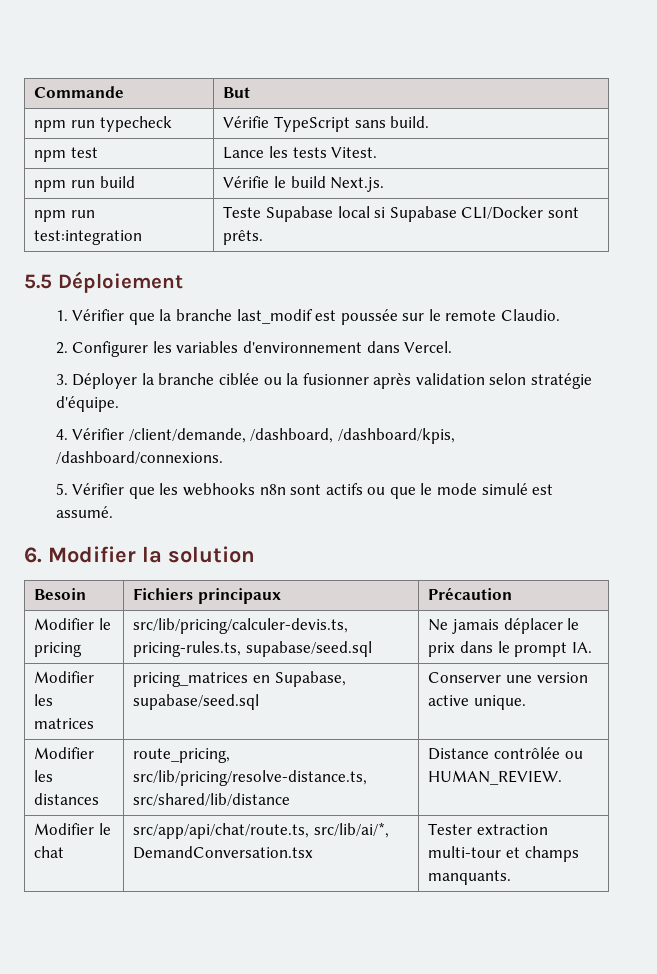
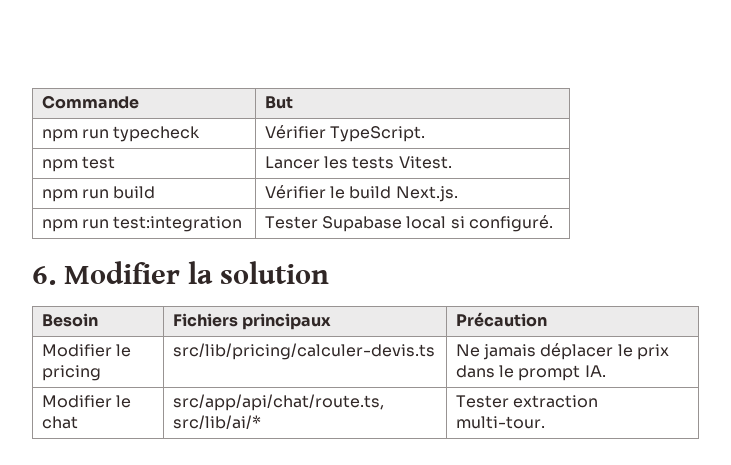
[223,116,430,132] Vérifie TypeScript sans build. -> [264,125,425,142] Vérifier TypeScript.
[223,147,265,159] Lance -> [264,156,320,169] Lancer
[223,176,270,188] Vérifie -> [264,185,326,199] Vérifier
[223,206,262,218] Teste -> [264,216,318,229] Tester
[389,206,579,222] [223,230,264,245] [24,271,183,293] [55,309,561,325] [55,341,453,357] [55,373,593,389] [55,396,119,412] [55,428,455,444] [55,451,223,464] [55,483,554,499] [55,506,113,518] Supabase CLI/Docker sont prêts. // 5.5 Déploiement // 1. Vérifier que la branche last_modif est poussée sur le remote Claudio. // 2. Configurer les variables d'environnement dans Vercel. // 3. Déployer la branche ciblée ou la fusionner après validation selon stratégie d'équipe. // 4. Vérifier /client/demande, /dashboard, /dashboard/kpis, /dashboard/connexions. // 5. Vérifier que les webhooks n8n sont actifs ou que le mode simulé est assumé. -> [468,215,553,232] configuré.
[133,618,349,634] [133,641,372,657] src/lib/pricing/calculer-devis.ts, pricing-rules.ts, supabase/seed.sql -> [172,343,435,360] src/lib/pricing/calculer-devis.ts
[34,671,95,683] [34,694,54,706] [34,718,95,729] [133,671,346,687] [133,694,260,710] [428,672,588,683] [428,695,526,710] [34,747,95,759] [34,770,54,782] [34,793,100,805] [133,748,231,763] [133,770,368,786] [133,793,291,806] [428,747,583,760] [428,770,563,785] // Modifier les matrices | pricing_matrices en Supabase, supabase/seed.sql | Conserver une version active unique. // Modifier les distances | route_pricing, src/lib/pricing/resolve-distance.ts, src/shared/lib/distance | Distance contrôlée ou HUMAN_REVIEW. -> (606, 371) none
[313,822,389,838] [133,846,314,859] src/lib/ai/*, DemandConversation.tsx -> [172,415,261,429] src/lib/ai/*
[428,846,579,862] [428,870,512,885] multi-tour et champs manquants. -> [455,416,545,429] multi-tour.

